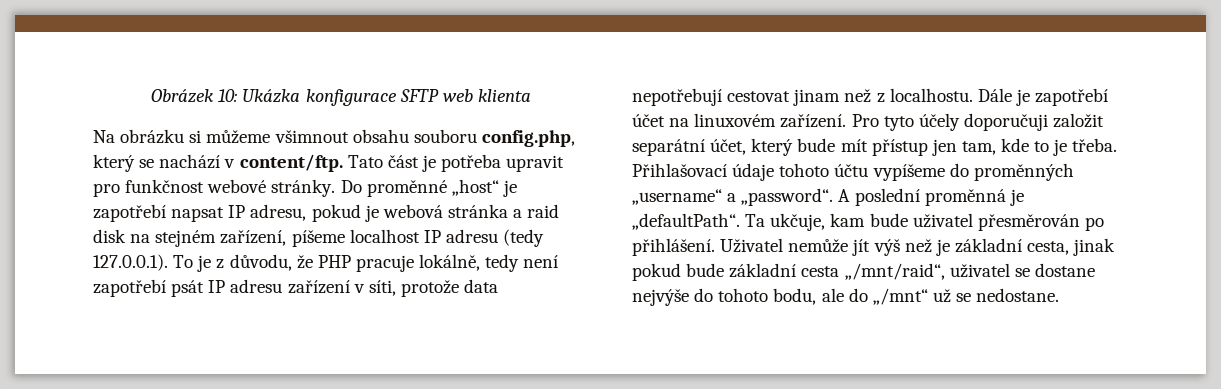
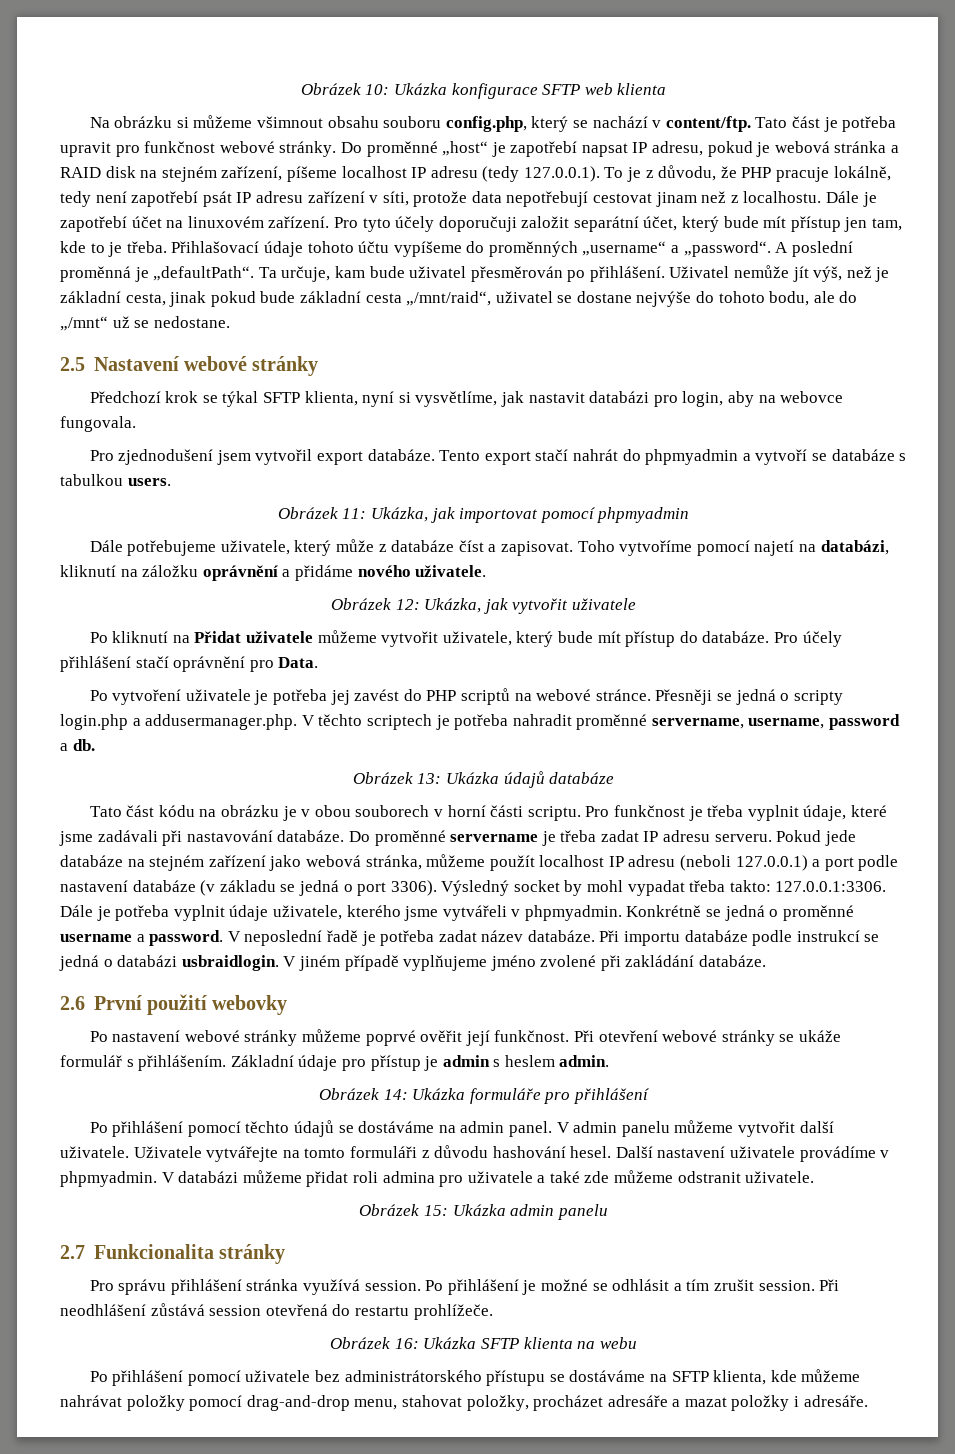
[527,204,560,218] raid -> [60,167,101,178] RAID
[770,213,826,231] ukčuje, -> [281,266,331,282] určuje,
[873,239,900,256] výš -> [813,266,843,282] výš,
(1060, 295) none -> [60,356,319,376] [89,391,844,407] [60,416,136,432] [89,449,907,465] [60,474,171,486] [277,507,690,523] [89,539,889,556] [60,565,487,581] [331,598,636,614] [89,630,842,647] [60,656,319,672] [89,688,843,705] [60,714,901,730] [60,739,95,751] [352,771,615,788] [89,805,887,821] [59,830,856,846] [60,854,899,871] [60,880,887,896] [60,905,854,921] [60,930,880,946] [59,955,767,971] [60,994,288,1015] [89,1029,841,1046] [60,1055,610,1071] [319,1088,649,1104] [89,1120,834,1137] [60,1145,890,1162] [60,1170,815,1187] [359,1204,608,1220] [60,1244,285,1264] [89,1279,840,1295] [60,1303,493,1320] [330,1337,637,1349] [89,1369,861,1386] [60,1395,868,1411] // 2.5 Nastavení webové stránky // Předchozí krok se týkal SFTP klienta, nyní si vysvětlíme, jak nastavit databázi pro login, aby na webovce fungovala. // Pro zjednodušení jsem vytvořil export databáze. Tento export stačí nahrát do phpmyadmin a vytvoří se databáze s tabulkou users. // Obrázek 11: Ukázka, jak importovat pomocí phpmyadmin // Dále potřebujeme uživatele, který může z databáze číst a zapisovat. Toho vytvoříme pomocí najetí na databázi, kliknutí na záložku oprávnění a přidáme nového uživatele. // Obrázek 12: Ukázka, jak vytvořit uživatele // Po kliknutí na Přidat uživatele můžeme vytvořit uživatele, který bude mít přístup do databáze. Pro účely přihlášení stačí oprávnění pro Data. // Po vytvoření uživatele je potřeba jej zavést do PHP scriptů na webové stránce. Přesněji se jedná o scripty login.php a addusermanager.php. V těchto scriptech je potřeba nahradit proměnné servername, username, password a db. // Obrázek 13: Ukázka údajů databáze // Tato část kódu na obrázku je v obou souborech v horní části scriptu. Pro funkčnost je třeba vyplnit údaje, které jsme zadávali při nastavování databáze. Do proměnné servername je třeba zadat IP adresu serveru. Pokud jede databáze na stejném zařízení jako webová stránka, můžeme použít localhost IP adresu (neboli 127.0.0.1) a port podle nastavení databáze (v základu se jedná o port 3306). Výsledný socket by mohl vypadat třeba takto: 127.0.0.1:3306. Dále je potřeba vyplnit údaje uživatele, kterého jsme vytvářeli v phpmyadmin. Konkrétně se jedná o proměnné username a password. V neposlední řadě je potřeba zadat název databáze. Při importu databáze podle instrukcí se jedná o databázi usbraidlogin. V jiném případě vyplňujeme jméno zvolené při zakládání databáze. // 2.6 První použití webovky // Po nastavení webové stránky můžeme poprvé ověřit její funkčnost. Při otevření webové stránky se ukáže formulář s přihlášením. Základní údaje pro přístup je admin s heslem admin. // Obrázek 14: Ukázka formuláře pro přihlášení // Po přihlášení pomocí těchto údajů se dostáváme na admin panel. V admin panelu můžeme vytvořit další uživatele. Uživatele vytvářejte na tomto formuláři z důvodu hashování hesel. Další nastavení uživatele provádíme v phpmyadmin. V databázi můžeme přidat roli admina pro uživatele a také zde můžeme odstranit uživatele. // Obrázek 15: Ukázka admin panelu // 2.7 Funkcionalita stránky // Pro správu přihlášení stránka využívá session. Po přihlášení je možné se odhlásit a tím zrušit session. Při neodhlášení zůstává session otevřená do restartu prohlížeče. // Obrázek 16: Ukázka SFTP klienta na webu // Po přihlášení pomocí uživatele bez administrátorského přístupu se dostáváme na SFTP klienta, kde můžeme nahrávat položky pomocí drag-and-drop menu, stahovat položky, procházet adresáře a mazat položky i adresáře.

